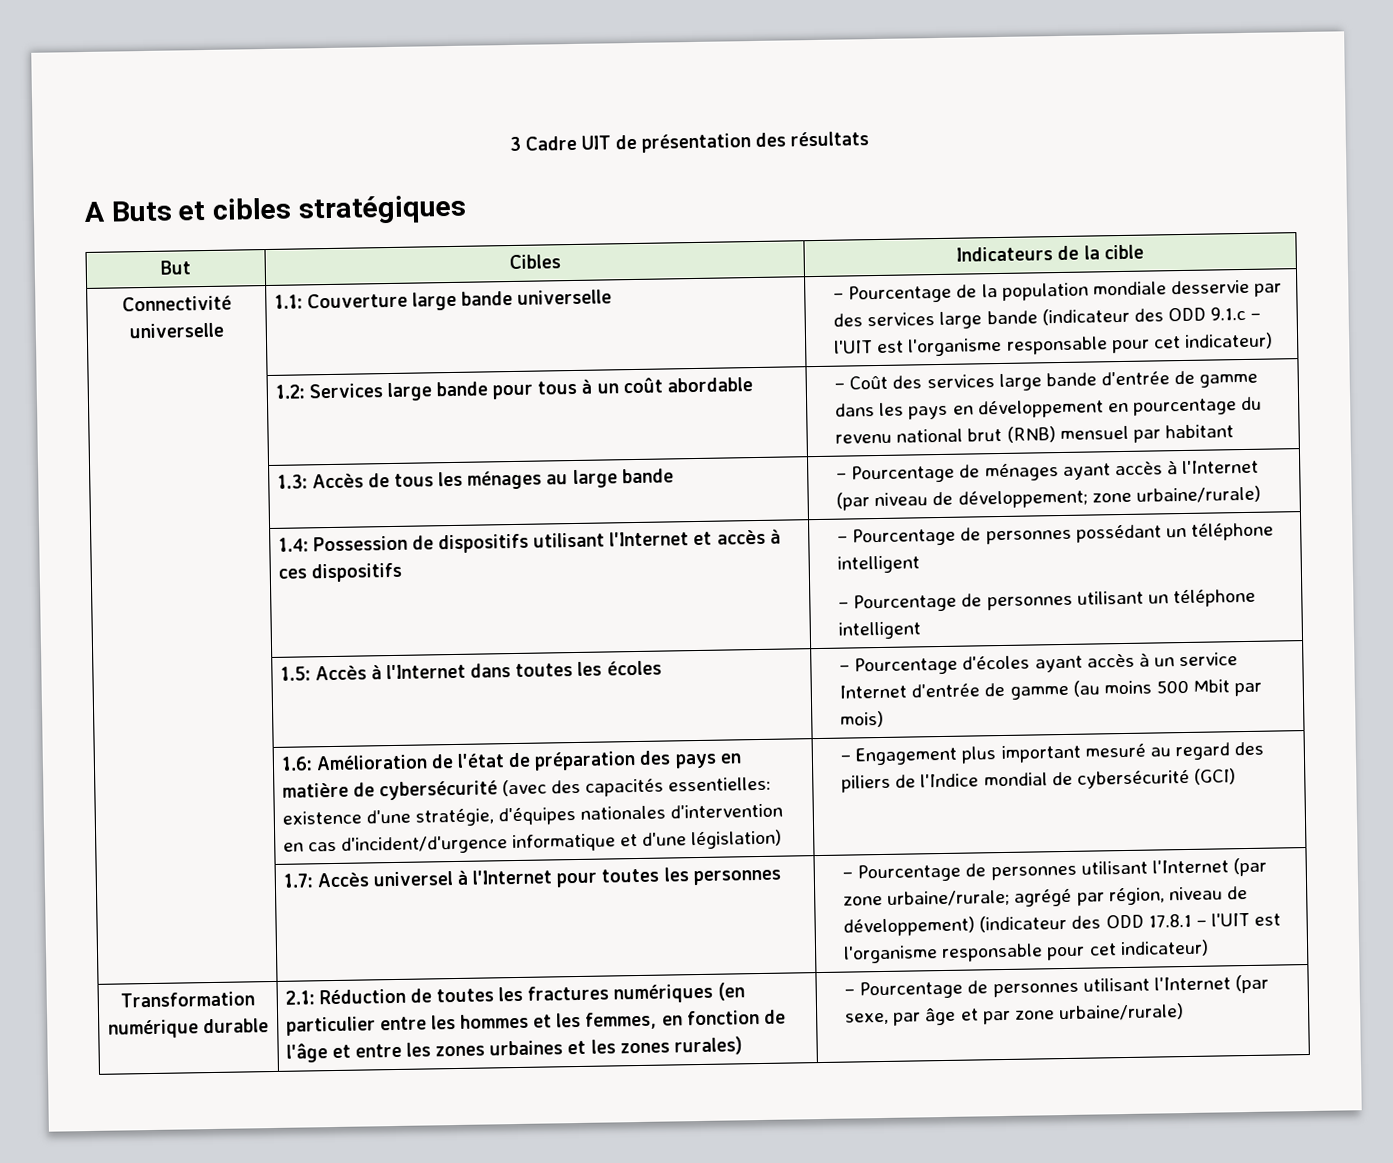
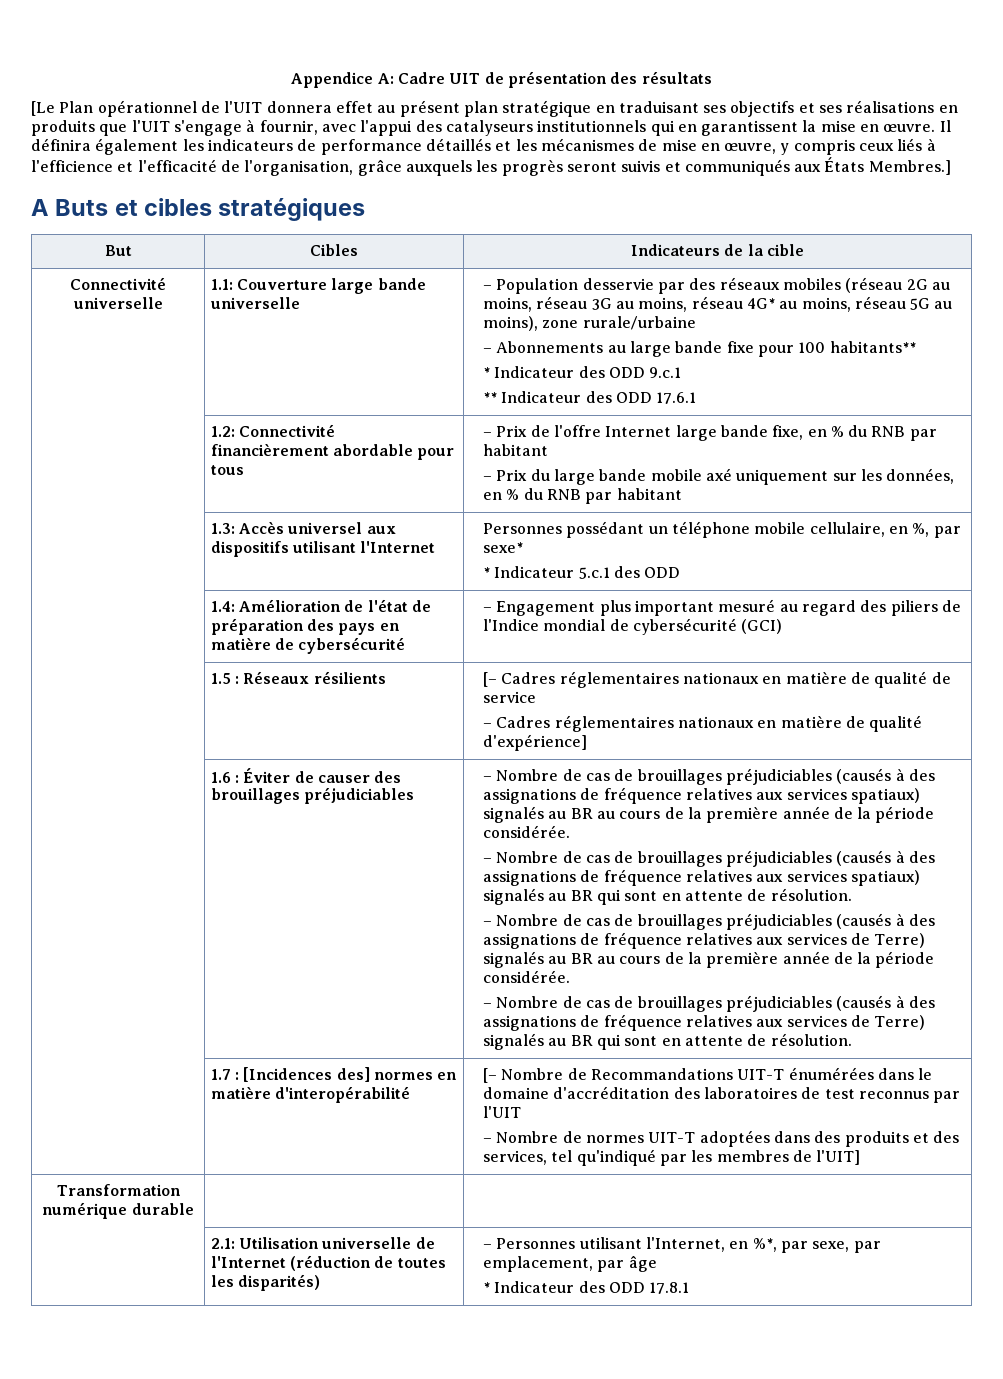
[508,136,521,152] 3 -> [291,72,394,88] Appendice A:
(870, 139) none -> [31,100,958,117] [31,119,951,136] [31,138,936,155] [31,157,951,176] // [Le Plan opérationnel de l'UIT donnera effet au présent plan stratégique en traduisant ses objectifs et ses réalisations en produits que l'UIT s'engage à fournir, avec l'appui des catalyseurs institutionnels qui en garantissent la mise en œuvre. Il définira également les indicateurs de performance détaillés et les mécanismes de mise en œuvre, y compris ceux liés à l'efficience et l'efficacité de l'organisation, grâce auxquels les progrès seront suivis et communiqués aux États Membres.]
[848,279,1283,304] [833,306,1262,329] [834,332,1273,357] [274,377,753,402] [834,370,1259,392] [835,396,1263,420] [835,424,1234,444] [276,468,674,490] [836,459,1260,484] [836,485,1261,511] [277,528,781,554] [277,562,402,583] [837,522,1274,547] [837,555,921,574] [838,588,1256,613] [838,621,922,640] [279,660,662,681] [839,652,1239,676] [839,679,1263,700] [840,710,885,728] [280,756,313,771] Pourcentage de la population mondiale desservie par des services large bande (indicateur des ODD 9.1.c – l'UIT est l'organisme responsable pour cet indicateur) // | 1.2: Services large bande pour tous à un coût abordable | – Coût des services large bande d'entrée de gamme dans les pays en développement en pourcentage du revenu national brut (RNB) mensuel par habitant // | 1.3: Accès de tous les ménages au large bande | – Pourcentage de ménages ayant accès à l'Internet (par niveau de développement; zone urbaine/rurale) // | 1.4: Possession de dispositifs utilisant l'Internet et accès à ces dispositifs | – Pourcentage de personnes possédant un téléphone intelligent // – Pourcentage de personnes utilisant un téléphone intelligent // | 1.5: Accès à l'Internet dans toutes les écoles | – Pourcentage d'écoles ayant accès à un service Internet d'entrée de gamme (au moins 500 Mbit par mois) // | 1.6: -> [496,277,950,294] [482,296,953,312] [482,316,696,331] [482,341,916,357] [482,366,682,378] [482,391,697,404] [210,424,336,437] [210,444,455,460] [210,465,244,475] [482,425,937,441] [482,444,548,456] [482,468,955,485] [482,488,682,504] [210,522,396,534] [210,541,436,557] [482,521,961,538] [482,542,523,553] [482,566,681,579] [210,601,235,612] Population desservie par des réseaux mobiles (réseau 2G au moins, réseau 3G au moins, réseau 4G* au moins, réseau 5G au moins), zone rurale/urbaine // – Abonnements au large bande fixe pour 100 habitants** // * Indicateur des ODD 9.c.1 // ** Indicateur des ODD 17.6.1 // | 1.2: Connectivité financièrement abordable pour tous | – Prix de l'offre Internet large bande fixe, en % du RNB par habitant // – Prix du large bande mobile axé uniquement sur les données, en % du RNB par habitant // | 1.3: Accès universel aux dispositifs utilisant l'Internet | Personnes possédant un téléphone mobile cellulaire, en %, par sexe* // * Indicateur 5.c.1 des ODD // | 1.4:
[502,776,772,797] [281,803,784,827] [282,829,783,855] (avec des capacités essentielles: existence d'une stratégie, d'équipes nationales d'intervention en cas d'incident/d'urgence informatique et d'une législation) -> (406, 645) none
[282,867,781,888] [842,857,1267,883] [843,886,1248,907] [843,912,1282,937] [844,939,1209,964] [120,991,256,1008] [107,1018,270,1039] [284,982,745,1005] [285,1009,786,1036] [285,1036,743,1063] [844,974,1269,1000] [845,1003,1184,1026] 1.7: Accès universel à l'Internet pour toutes les personnes | – Pourcentage de personnes utilisant l'Internet (par zone urbaine/rurale; agrégé par région, niveau de développement) (indicateur des ODD 17.8.1 – l'UIT est l'organisme responsable pour cet indicateur) // Transformation numérique durable | 2.1: Réduction de toutes les fractures numériques (en particulier entre les hommes et les femmes, en fonction de l'âge et entre les zones urbaines et les zones rurales) | – Pourcentage de personnes utilisant l'Internet (par sexe, par âge et par zone urbaine/rurale) -> [210,671,386,684] [482,671,951,688] [482,691,536,703] [482,715,923,732] [482,734,587,751] [210,768,402,783] [210,787,415,804] [482,768,935,785] [482,787,920,804] [482,806,935,823] [482,825,570,838] [482,850,935,867] [482,869,920,886] [482,888,852,905] [482,913,935,930] [482,932,926,949] [482,951,935,968] [482,970,570,983] [482,995,935,1012] [482,1014,926,1031] [482,1033,852,1050] [210,1067,458,1082] [210,1086,411,1103] [482,1067,933,1083] [482,1086,961,1103] [482,1106,521,1118] [482,1130,960,1147] [482,1149,861,1166] [56,1184,181,1196] [42,1202,194,1219] [210,1237,435,1249] [210,1255,446,1271] [210,1274,321,1291] [482,1237,881,1253] [482,1255,657,1272] [482,1281,690,1294] 1.5 : Réseaux résilients | [– Cadres réglementaires nationaux en matière de qualité de service // – Cadres réglementaires nationaux en matière de qualité d'expérience] // | 1.6 : Éviter de causer des brouillages préjudiciables | – Nombre de cas de brouillages préjudiciables (causés à des assignations de fréquence relatives aux services spatiaux) signalés au BR au cours de la première année de la période considérée. // – Nombre de cas de brouillages préjudiciables (causés à des assignations de fréquence relatives aux services spatiaux) signalés au BR qui sont en attente de résolution. // – Nombre de cas de brouillages préjudiciables (causés à des assignations de fréquence relatives aux services de Terre) signalés au BR au cours de la première année de la période considérée. // – Nombre de cas de brouillages préjudiciables (causés à des assignations de fréquence relatives aux services de Terre) signalés au BR qui sont en attente de résolution. // | 1.7 : [Incidences des] normes en matière d'interopérabilité | [– Nombre de Recommandations UIT-T énumérées dans le domaine d'accréditation des laboratoires de test reconnus par l'UIT // – Nombre de normes UIT-T adoptées dans des produits et des services, tel qu'indiqué par les membres de l'UIT] // Transformation numérique durable | | // | 2.1: Utilisation universelle de l'Internet (réduction de toutes les disparités) | – Personnes utilisant l'Internet, en %*, par sexe, par emplacement, par âge // * Indicateur des ODD 17.8.1

